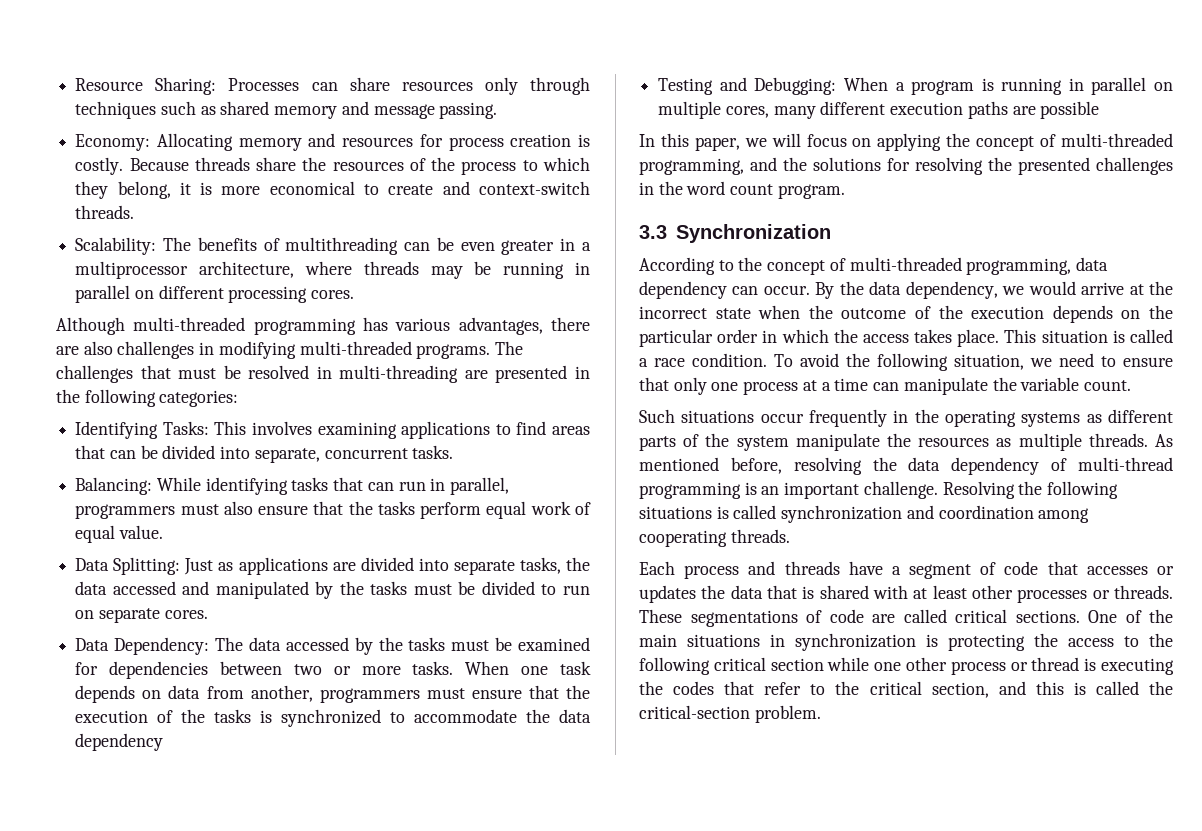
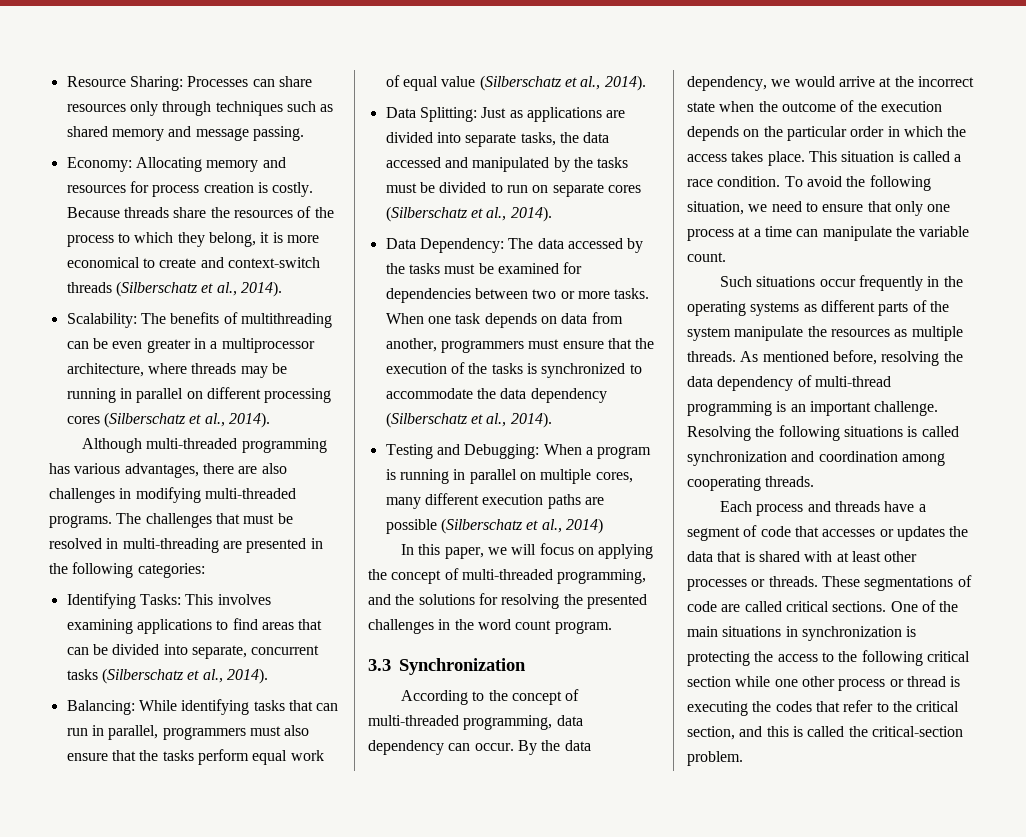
[75,205,135,219] threads. -> [66,281,282,297] threads (Silberschatz et al., 2014).
[311,290,355,299] cores. -> [66,412,270,428] cores (Silberschatz et al., 2014).
[412,445,454,459] tasks. -> [66,668,268,684] tasks (Silberschatz et al., 2014).
[118,525,163,539] value. -> [441,75,646,91] value (Silberschatz et al., 2014).
[164,610,208,619] cores. -> [607,185,641,193] [385,206,552,222] cores (Silberschatz et al., 2014).
(164, 742) none -> [385,412,552,428] (Silberschatz et al., 2014).
(1100, 110) none -> [440,518,603,534] (Silberschatz et al., 2014)

